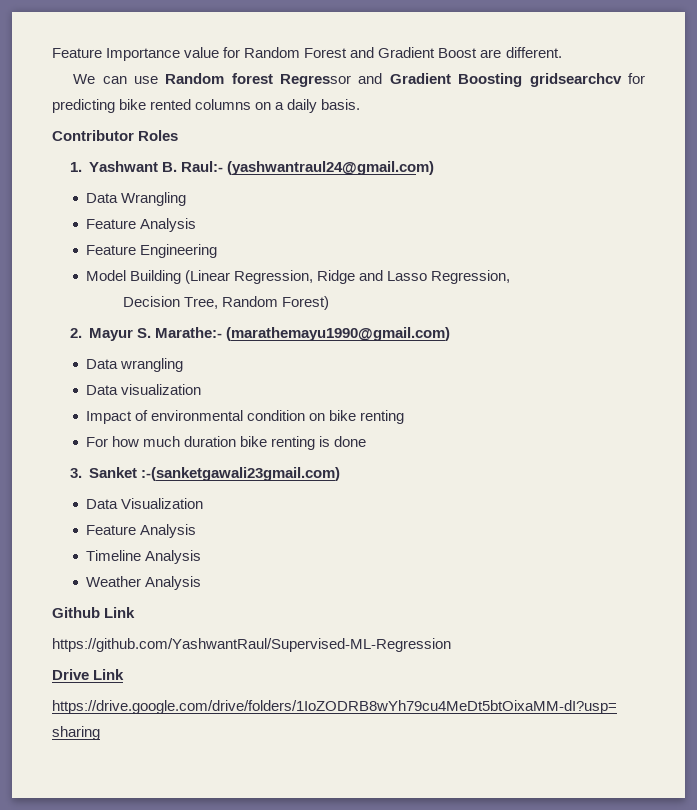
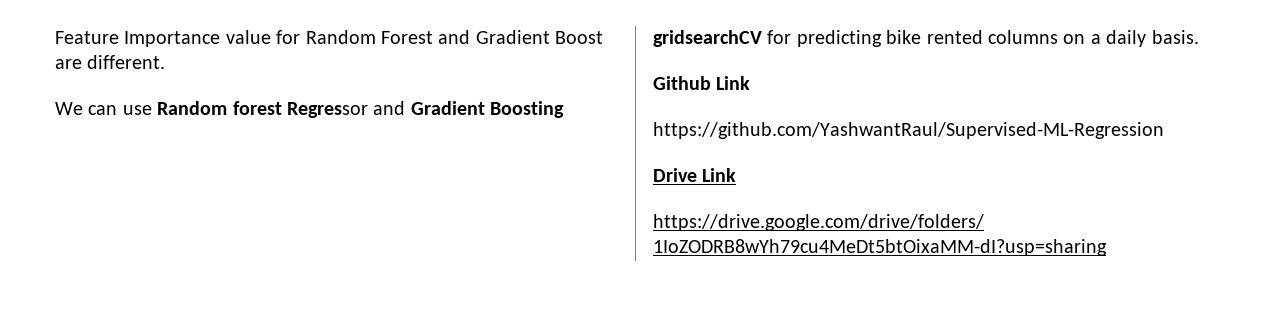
[529,73,622,87] gridsearchcv -> [653,30,762,47] gridsearchCV
[52,130,179,141] [69,161,435,175] [86,192,187,206] [86,218,197,232] [86,244,218,258] [86,270,511,284] [122,296,329,310] [69,327,451,341] [86,358,184,372] [86,384,202,395] [86,410,405,424] [86,436,367,450] [69,467,341,481] [86,498,204,509] [86,524,197,538] [86,550,202,564] [86,576,202,590] // Contributor Roles // 1. Yashwant B. Raul:- (yashwantraul24@gmail.com) // Data Wrangling // Feature Analysis // Feature Engineering // Model Building (Linear Regression, Ridge and Lasso Regression, // Decision Tree, Random Forest) // 2. Mayur S. Marathe:- (marathemayu1990@gmail.com) // Data wrangling // Data visualization // Impact of environmental condition on bike renting // For how much duration bike renting is done // 3. Sanket :-(sanketgawali23gmail.com) // Data Visualization // Feature Analysis // Timeline Analysis // Weather Analysis -> (1199, 37) none

